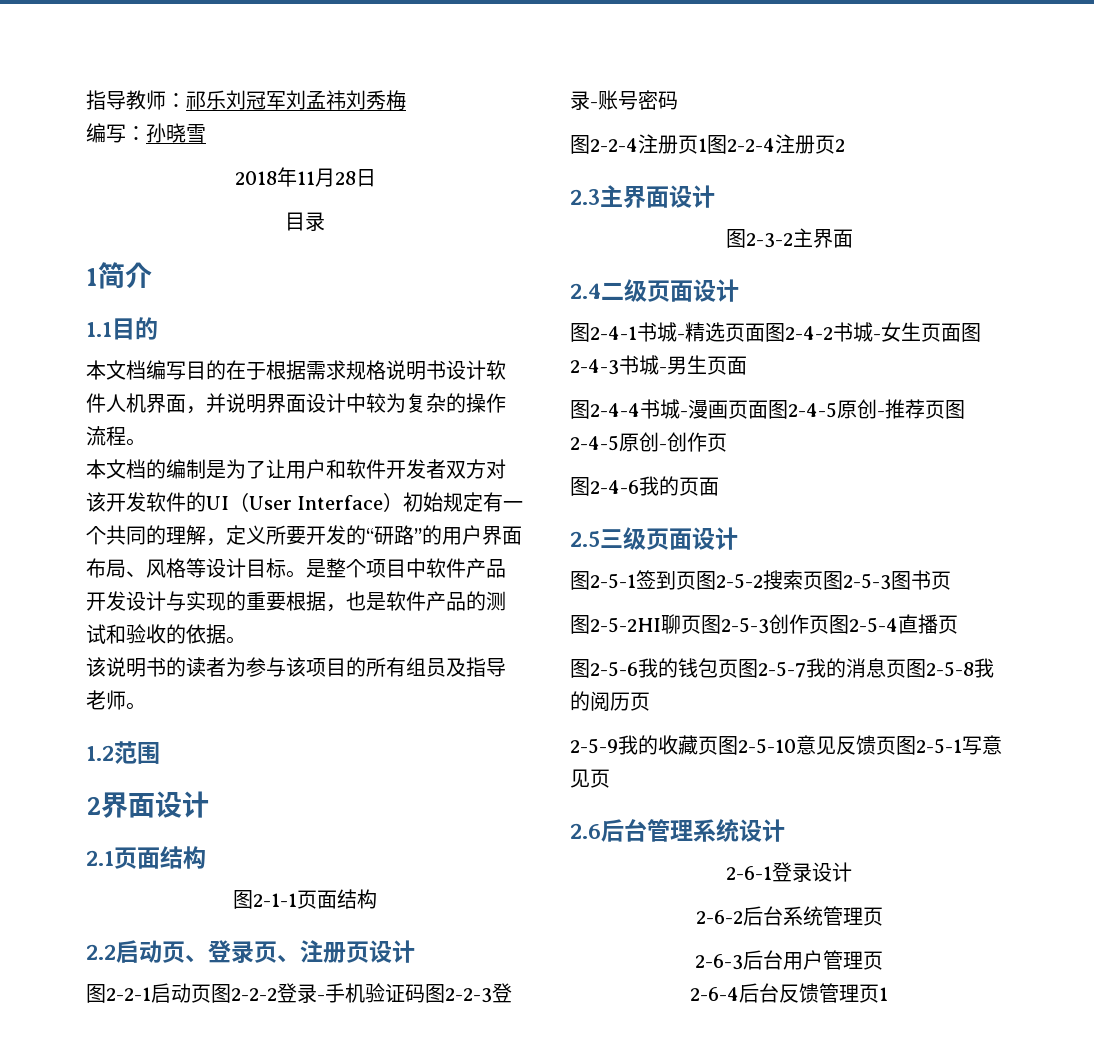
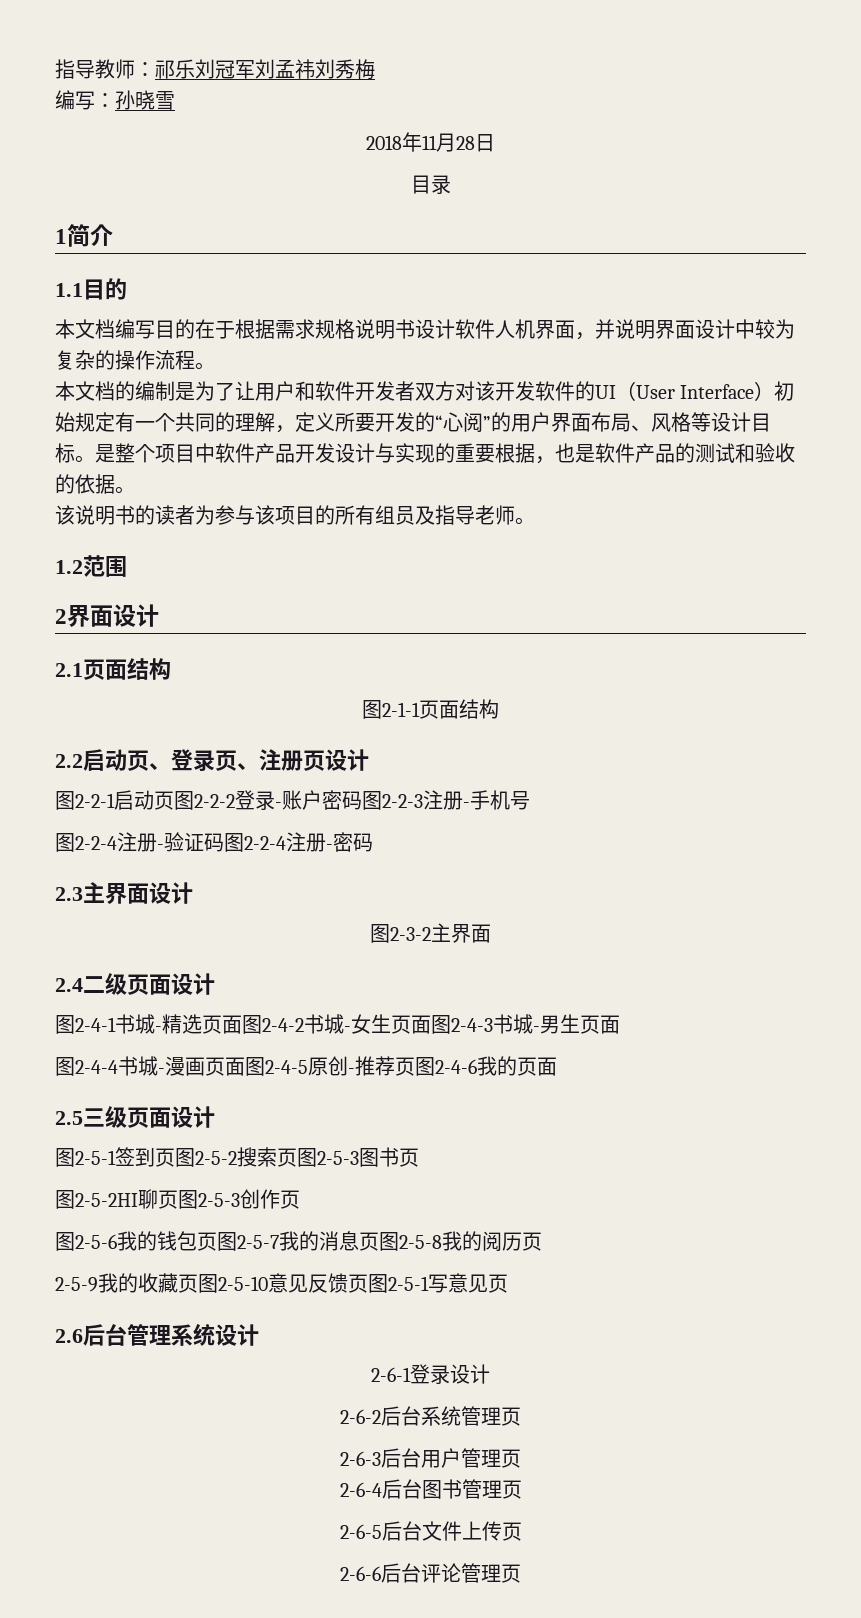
[374,525,414,545] 研路 -> [443,412,483,432] 心阅
[325,983,512,1003] [570,90,618,110] 手机验证码图2-2-3登录-账 -> [282,790,510,810] 账户密码图2-2-3注册-手机
[638,90,678,110] [570,134,845,154] 密码 // 图2-2-4注册页1图2-2-4注册页2 -> [55,832,373,852] // 图2-2-4注册-验证码图2-2-4注册-密码
[570,432,727,452] [570,477,590,496] 2-4-5原创-创作页 // 图 -> (435, 1066) none
[829,614,958,634] 图2-5-4直播页 -> (300, 1199) none
[779,983,888,1003] 反馈管理页1 -> [421,1479,522,1499] [339,1521,522,1541] [340,1563,521,1583] 图书管理页 // 2-6-5后台文件上传页 // 2-6-6后台评论管理页

